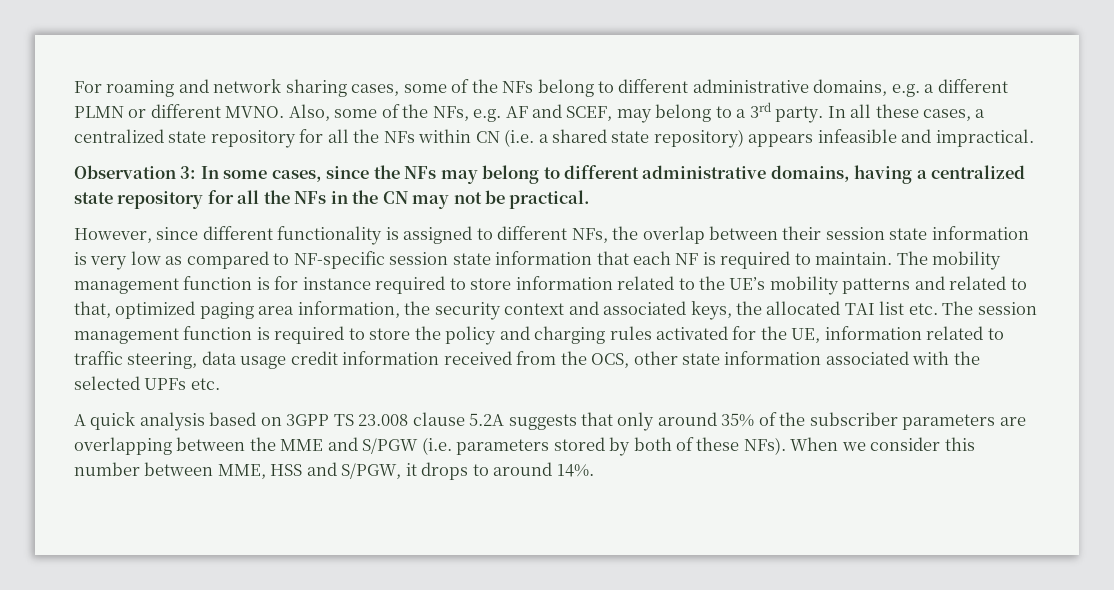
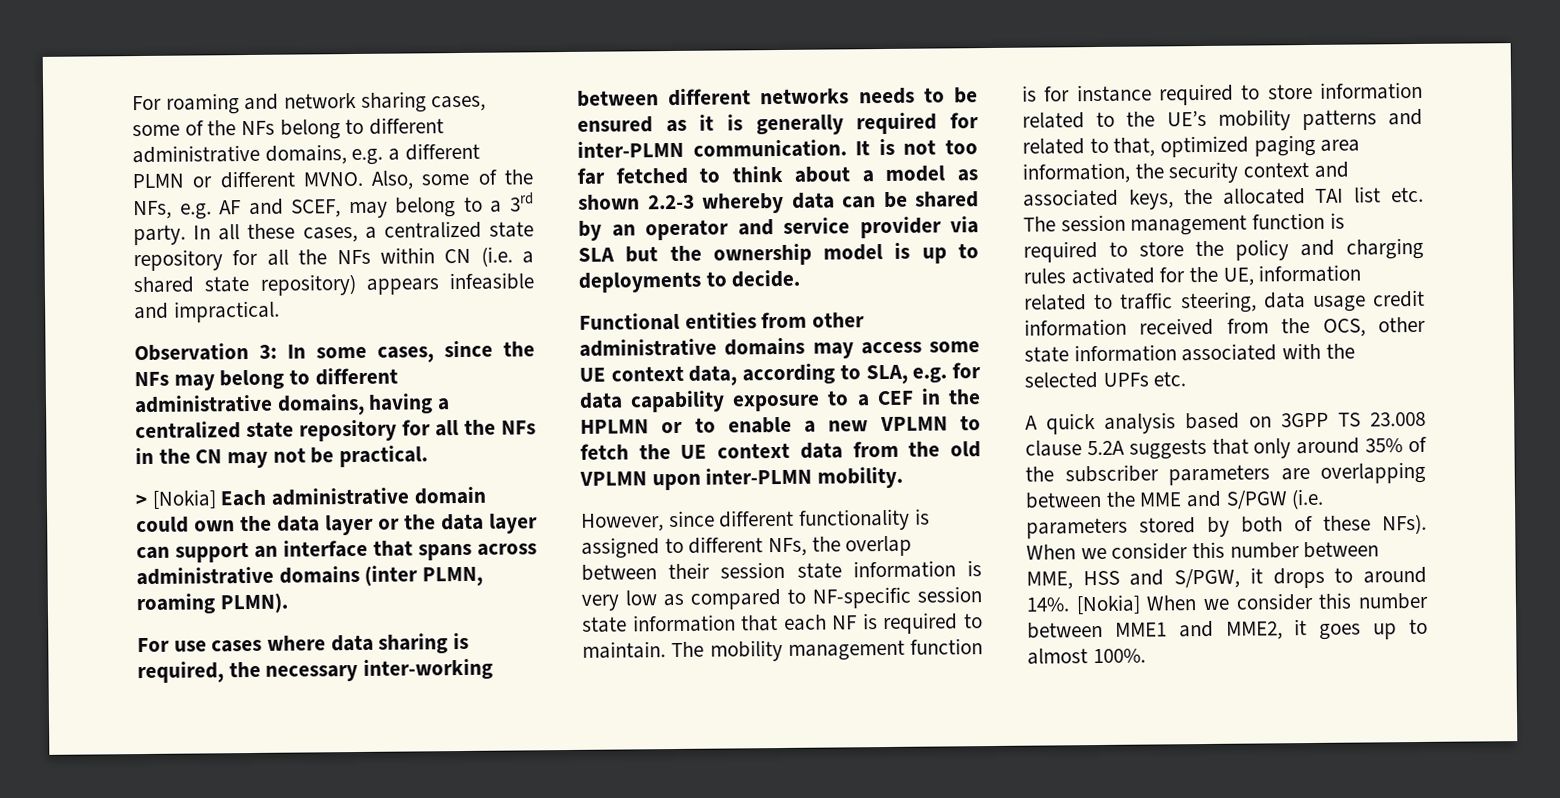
(591, 199) none -> [135,486,486,509] [136,513,538,536] [136,539,537,563] [136,565,484,587] [136,592,288,615] [137,632,470,654] [137,658,494,684] [577,87,978,107] [577,112,979,136] [577,138,979,158] [577,165,978,185] [578,191,979,214] [578,216,979,241] [578,242,979,266] [578,269,801,293] [579,311,866,331] [579,337,980,359] [579,362,981,386] [579,388,982,413] [580,415,981,434] [580,440,981,460] [579,466,904,491] // > [Nokia] Each administrative domain could own the data layer or the data layer can support an interface that spans across administrative domains (inter PLMN, roaming PLMN). // For use cases where data sharing is required, the necessary inter-working between different networks needs to be ensured as it is generally required for inter-PLMN communication. It is not too far fetched to think about a model as shown 2.2-3 whereby data can be shared by an operator and service provider via SLA but the ownership model is up to deployments to decide. // Functional entities from other administrative domains may access some UE context data, according to SLA, e.g. for data capability exposure to a CEF in the HPLMN or to enable a new VPLMN to fetch the UE context data from the old VPLMN upon inter-PLMN mobility.
(594, 470) none -> [1075,592,1429,615] [1027,618,1428,640] [1027,648,1146,665] [Nokia] When we consider this number between MME1 and MME2, it goes up to almost 100%.

